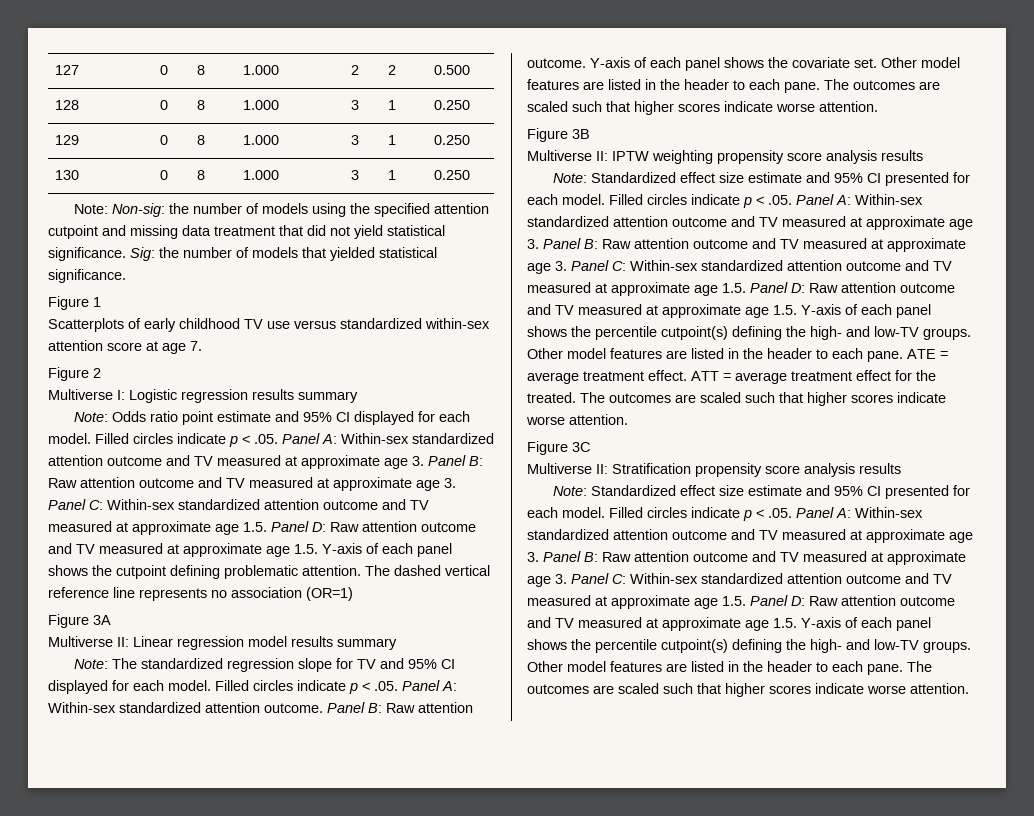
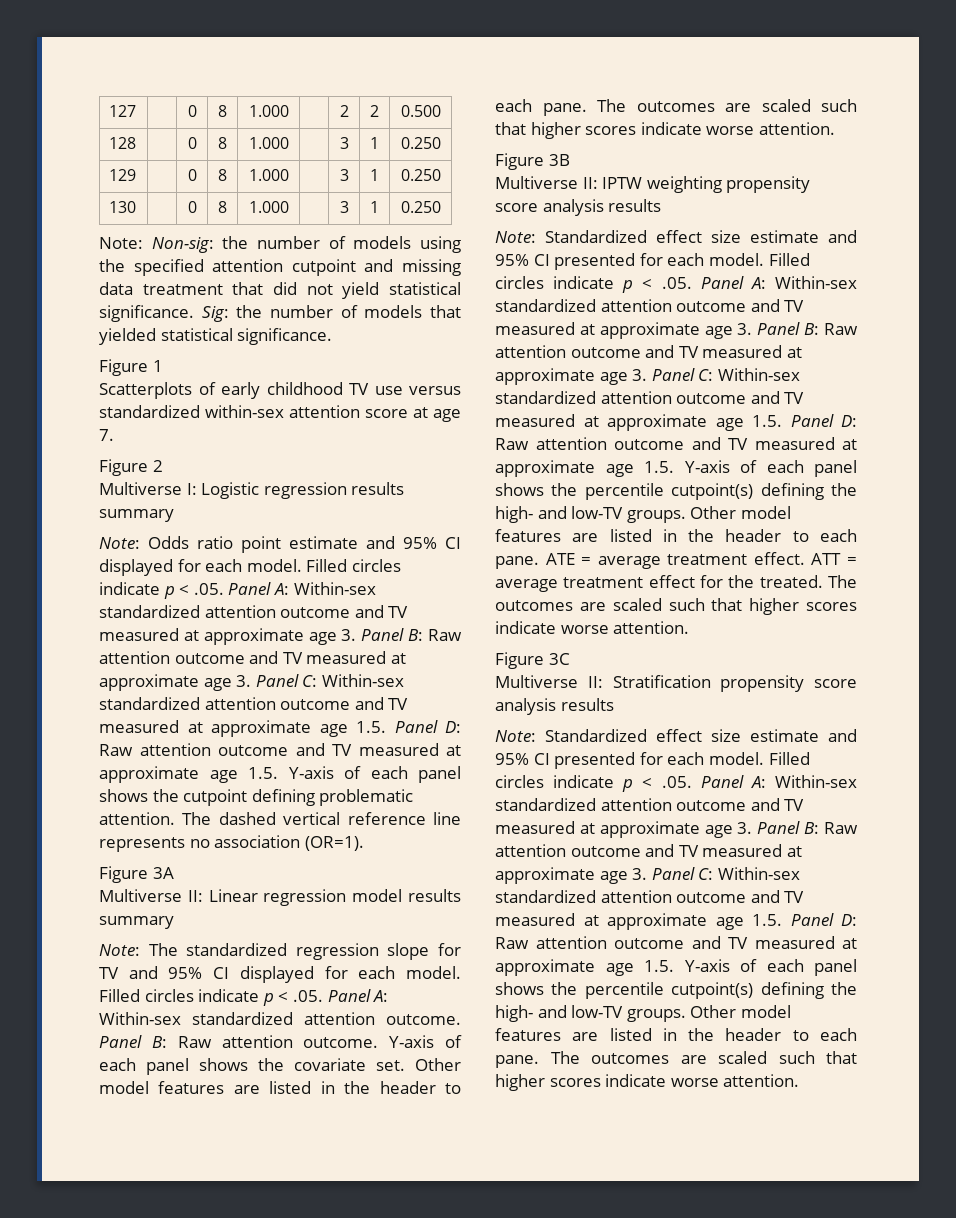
[306,587,353,601] (OR=1) -> [304,836,364,851] (OR=1).

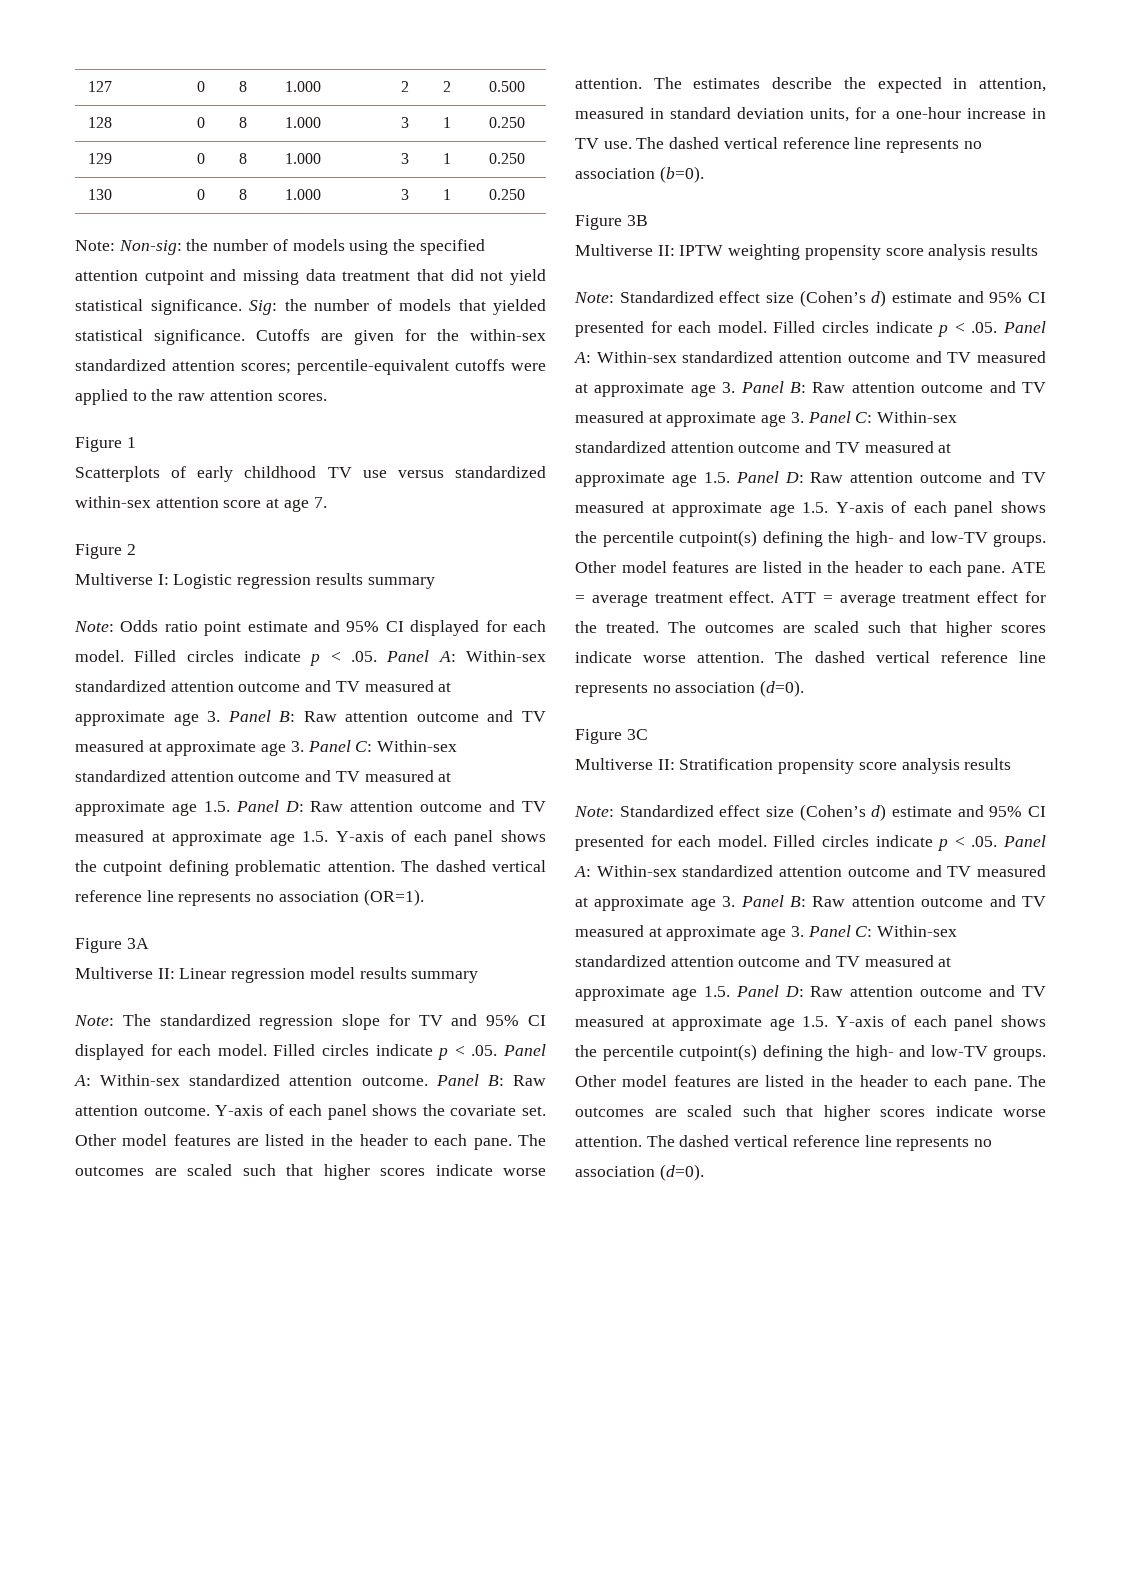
(333, 336) none -> [256,329,546,345] [75,359,546,375] [75,389,327,405] Cutoffs are given for the within-sex standardized attention scores; percentile-equivalent cutoffs were applied to the raw attention scores.
(835, 128) none -> [653,77,1046,93] [575,107,1046,122] [575,137,982,153] [575,166,704,183] The estimates describe the expected in attention, measured in standard deviation units, for a one-hour increase in TV use. The dashed vertical reference line represents no association (b=0).
(741, 236) none -> [799,290,887,307] (Cohen’s d)
(690, 627) none -> [775,651,1046,663] [575,680,805,697] The dashed vertical reference line represents no association (d=0).
(741, 735) none -> [799,804,887,821] (Cohen’s d)
(800, 1080) none -> [646,1135,993,1151] [575,1164,704,1181] The dashed vertical reference line represents no association (d=0).

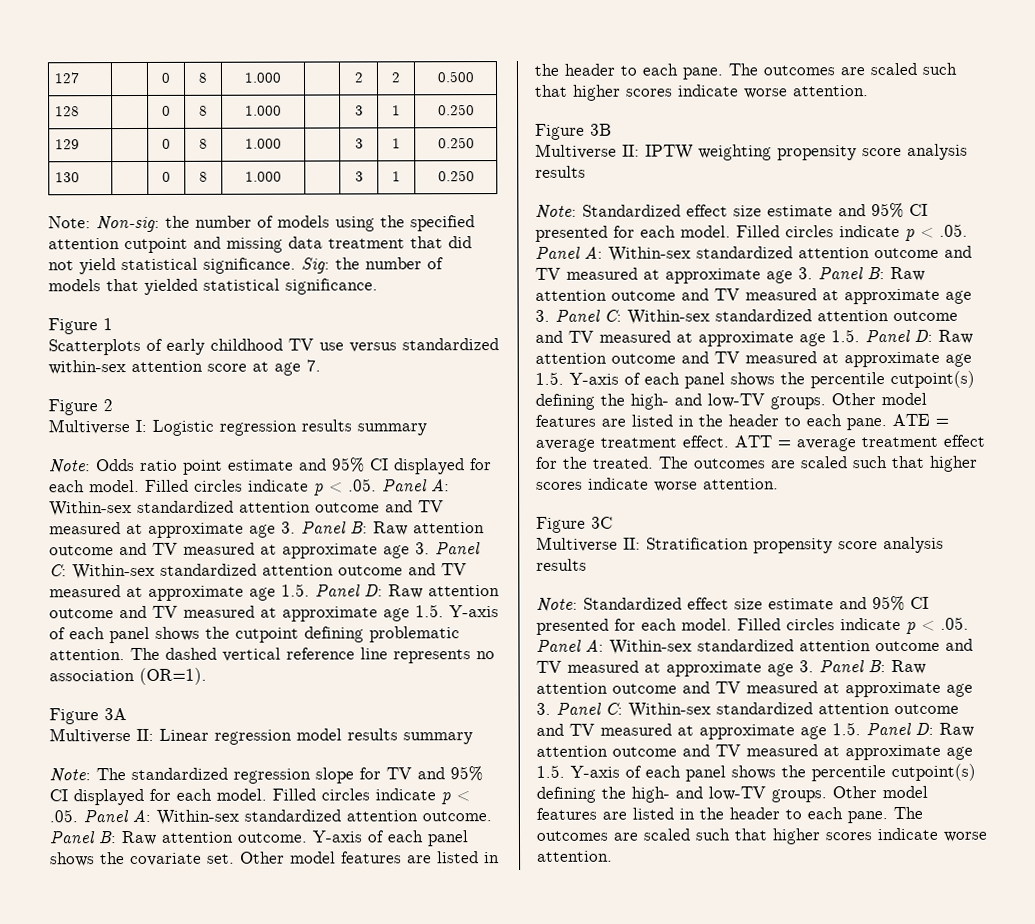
[256,329,546,345] [75,359,546,375] [75,389,327,405] Cutoffs are given for the within-sex standardized attention scores; percentile-equivalent cutoffs were applied to the raw attention scores. -> (378, 286) none
[653,77,1046,93] [575,107,1046,122] [575,137,982,153] [575,166,704,183] The estimates describe the expected in attention, measured in standard deviation units, for a one-hour increase in TV use. The dashed vertical reference line represents no association (b=0). -> (869, 91) none
[799,290,887,307] (Cohen’s d) -> (762, 211) none
[775,651,1046,663] [575,680,805,697] The dashed vertical reference line represents no association (d=0). -> (779, 484) none
[799,804,887,821] (Cohen’s d) -> (763, 604) none
[646,1135,993,1151] [575,1164,704,1181] The dashed vertical reference line represents no association (d=0). -> (613, 856) none

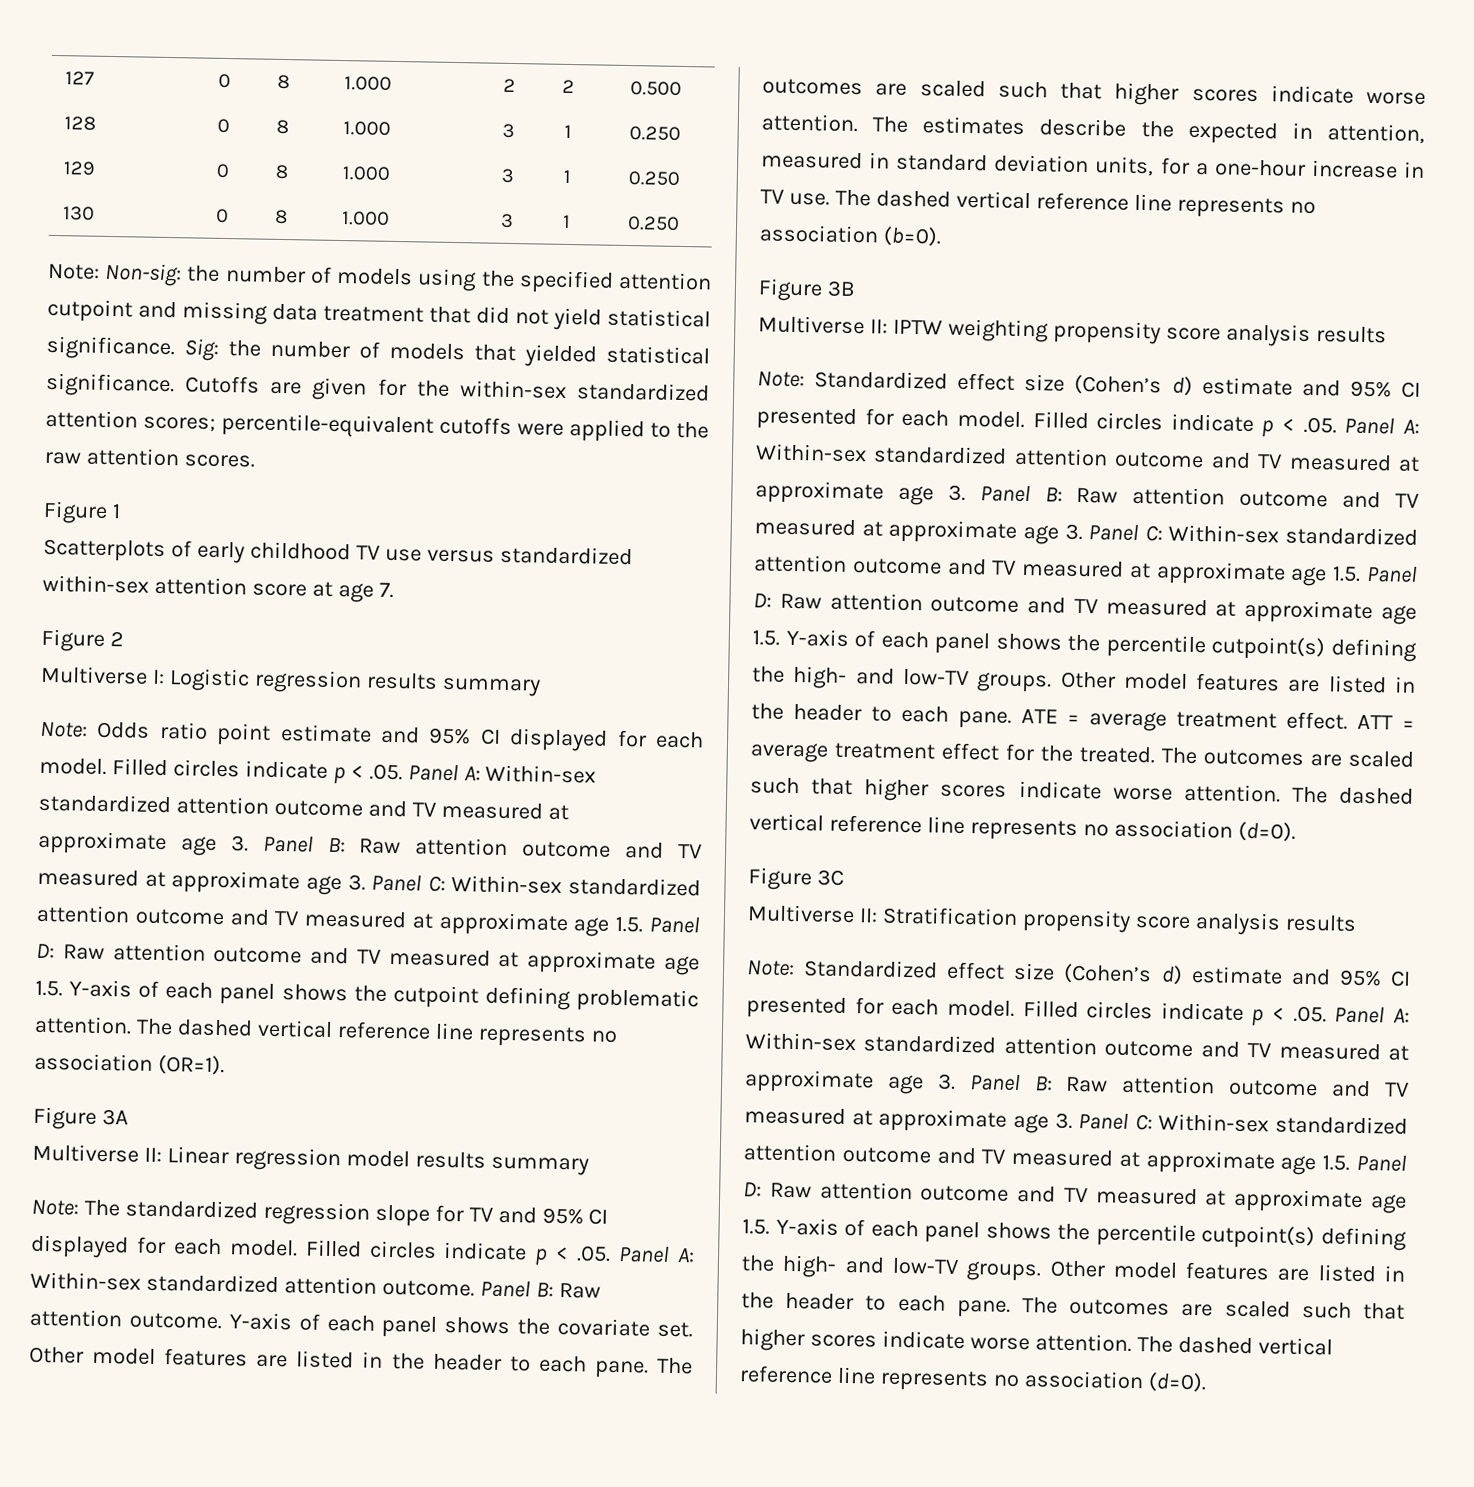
(378, 286) none -> [185,375,711,402] [45,409,709,443] [44,447,255,468] Cutoffs are given for the within-sex standardized attention scores; percentile-equivalent cutoffs were applied to the raw attention scores.
(869, 91) none -> [872,116,1425,145] [761,151,1425,179] [760,189,1316,219] [759,224,942,247] The estimates describe the expected in attention, measured in standard deviation units, for a one-hour increase in TV use. The dashed vertical reference line represents no association (b=0).
(762, 211) none -> [1074,374,1193,396] (Cohen’s d)
(779, 484) none -> [1291,786,1414,805] [749,813,1296,842] The dashed vertical reference line represents no association (d=0).
(763, 604) none -> [1063,963,1183,985] (Cohen’s d)
(613, 856) none -> [1136,1336,1333,1356] [739,1365,1207,1393] The dashed vertical reference line represents no association (d=0).

